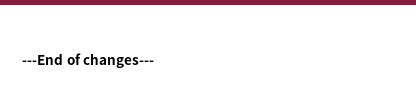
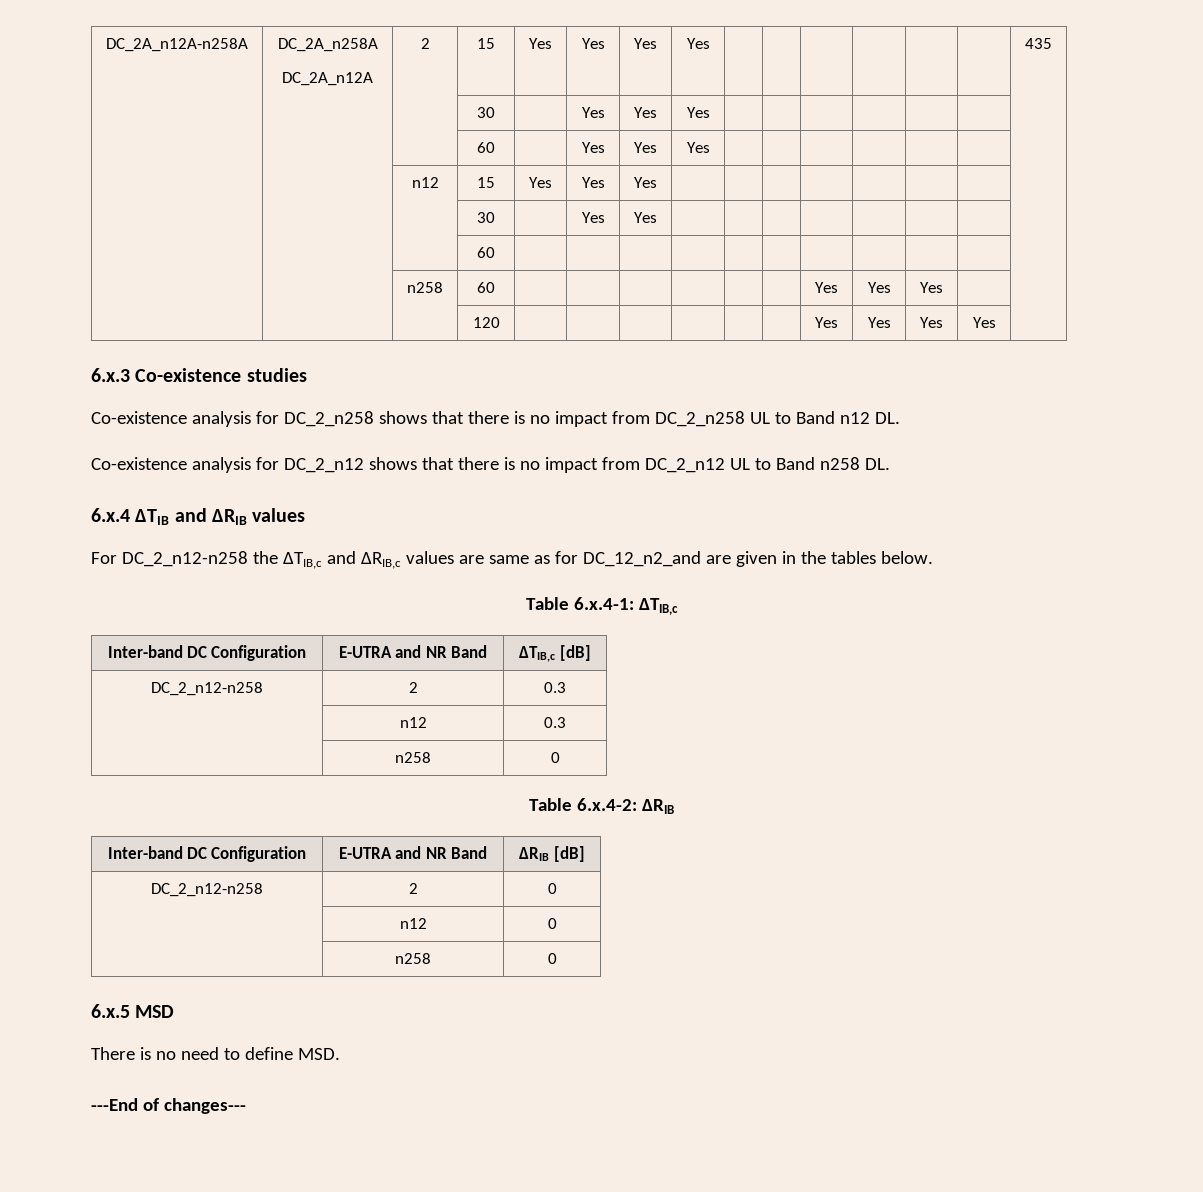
(22, 59) none -> [106,38,248,52] [277,38,378,52] [282,72,373,86] [420,38,430,49] [477,38,495,49] [529,38,552,49] [581,38,605,49] [634,38,657,49] [686,38,710,49] [1025,38,1052,49] [477,107,495,118] [581,107,605,118] [634,107,657,118] [686,107,710,118] [477,142,495,153] [581,142,605,153] [634,142,657,153] [686,142,710,153] [411,177,439,188] [477,177,495,188] [529,177,552,188] [581,177,605,188] [634,177,657,188] [477,212,495,223] [581,212,605,223] [634,212,657,223] [477,247,495,258] [407,282,443,293] [477,282,495,293] [815,282,838,293] [867,282,891,293] [920,282,943,293] [472,317,500,328] [815,317,838,328] [867,317,891,328] [920,317,943,328] [972,317,996,328] [91,368,307,382] [91,411,900,427] [91,457,890,473] [91,508,306,525] [91,551,933,569] [526,597,678,615] [107,645,307,661] [338,645,488,658] [519,645,591,662] [151,682,263,696] [408,682,418,693] [544,682,566,693] [399,717,427,728] [544,717,566,728] [395,752,431,763] [550,752,560,763] [529,798,674,814] [107,846,307,862] [338,846,488,859] [519,846,585,862] [151,883,263,897] [408,883,418,894] [547,883,557,894] [399,918,427,929] [547,918,557,929] [395,953,431,964] [547,953,557,964] [91,1004,175,1018] [91,1047,340,1060] DC_2A_n12A-n258A | DC_2A_n258A // DC_2A_n12A | 2 | 15 | Yes | Yes | Yes | Yes | | | | | | | 435 // | | | 30 | | Yes | Yes | Yes | | | | | | | // | | | 60 | | Yes | Yes | Yes | | | | | | | // | | n12 | 15 | Yes | Yes | Yes | | | | | | | | // | | | 30 | | Yes | Yes | | | | | | | | // | | | 60 | | | | | | | | | | | // | | n258 | 60 | | | | | | | Yes | Yes | Yes | | // | | | 120 | | | | | | | Yes | Yes | Yes | Yes | // 6.x.3 Co-existence studies // Co-existence analysis for DC_2_n258 shows that there is no impact from DC_2_n258 UL to Band n12 DL. // Co-existence analysis for DC_2_n12 shows that there is no impact from DC_2_n12 UL to Band n258 DL. // 6.x.4 ∆TIB and ∆RIB values // For DC_2_n12-n258 the ΔTIB,c and ΔRIB,c values are same as for DC_12_n2_and are given in the tables below. // Table 6.x.4-1: ΔTIB,c // Inter-band DC Configuration | E-UTRA and NR Band | ΔTIB,c [dB] // DC_2_n12-n258 | 2 | 0.3 // | n12 | 0.3 // | n258 | 0 // Table 6.x.4-2: ΔRIB // Inter-band DC Configuration | E-UTRA and NR Band | ΔRIB [dB] // DC_2_n12-n258 | 2 | 0 // | n12 | 0 // | n258 | 0 // 6.x.5 MSD // There is no need to define MSD. //

